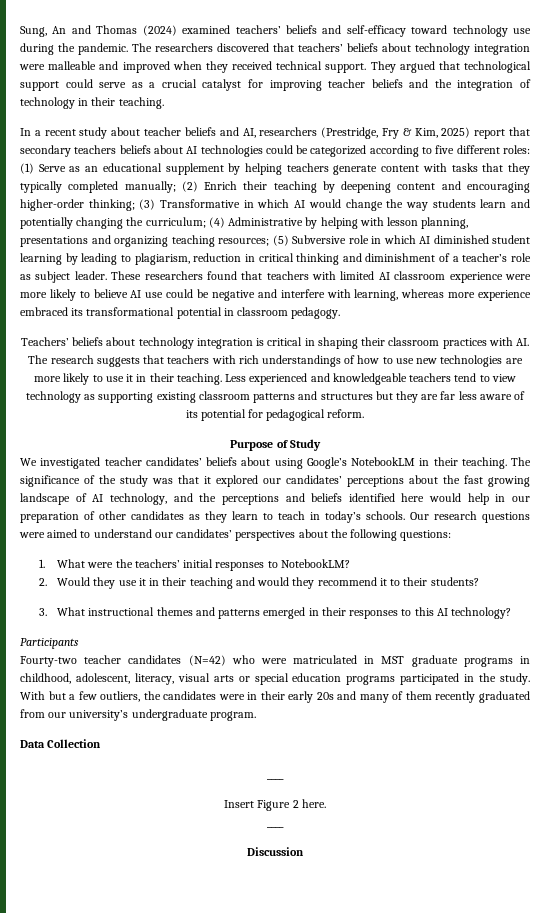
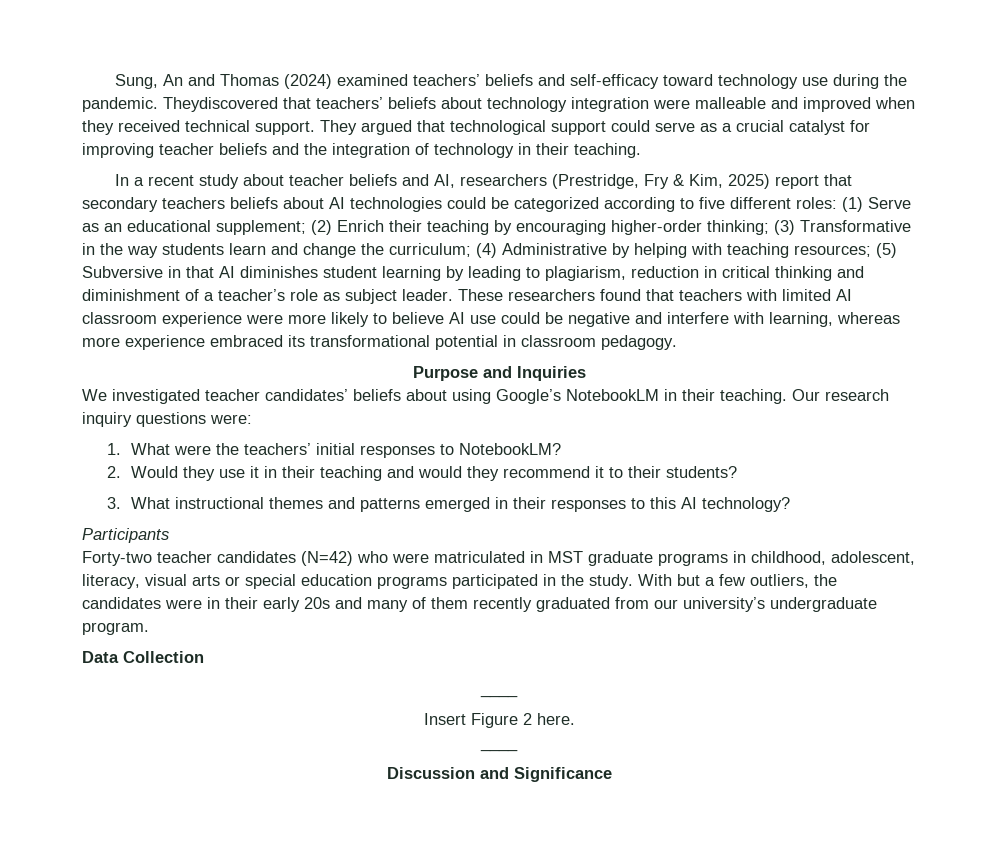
[132,43,269,52] The researchers discovered -> [163,97,278,112] Theydiscovered
[165,163,530,175] [20,181,176,193] supplement by helping teachers generate content with tasks that they typically completed manually; -> [216,220,306,235] supplement;
[341,181,461,193] deepening content and -> (512, 227) none
[257,199,383,211] which AI would change -> (95, 249) none
[20,217,124,229] potentially changing -> [303,243,356,258] change
[387,217,469,229] [20,235,489,247] lesson planning, presentations and organizing teaching resources; (5) Subversive role in which AI diminished -> [727,243,897,258] [82,266,318,278] teaching resources; (5) Subversive in that AI diminishes
[20,337,530,349] [28,355,523,367] [34,373,516,385] [25,391,526,403] [185,409,365,421] [230,439,321,451] Teachers’ beliefs about technology integration is critical in shaping their classroom practices with AI. The research suggests that teachers with rich understandings of how to use new technologies are more likely to use it in their teaching. Less experienced and knowledgeable teachers tend to view technology as supporting existing classroom patterns and structures but they are far less aware of its potential for pedagogical reform. // Purpose of Study -> [412,366,586,381] Purpose and Inquiries
[511,457,531,466] [20,475,530,487] [20,493,531,505] [20,511,530,523] [19,529,452,541] The significance of the study was that it explored our candidates’ perceptions about the fast growing landscape of AI technology, and the perceptions and beliefs identified here would help in our preparation of other candidates as they learn to teach in today’s schools. Our research questions were aimed to understand our candidates’ perspectives about the following questions: -> [792,389,889,401] [82,412,252,427] Our research inquiry questions were:
[20,656,77,667] Fourty-two -> [82,551,152,566] Forty-two
(304, 851) none -> [479,767,612,782] and Significance

